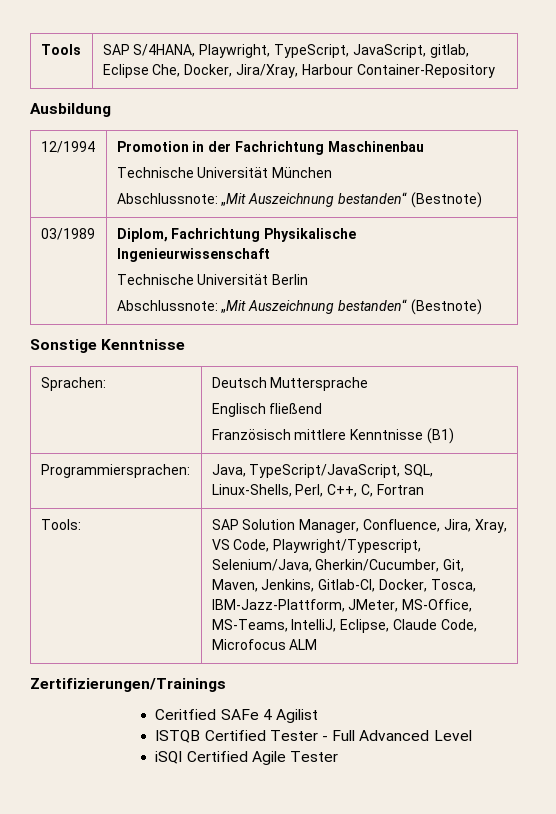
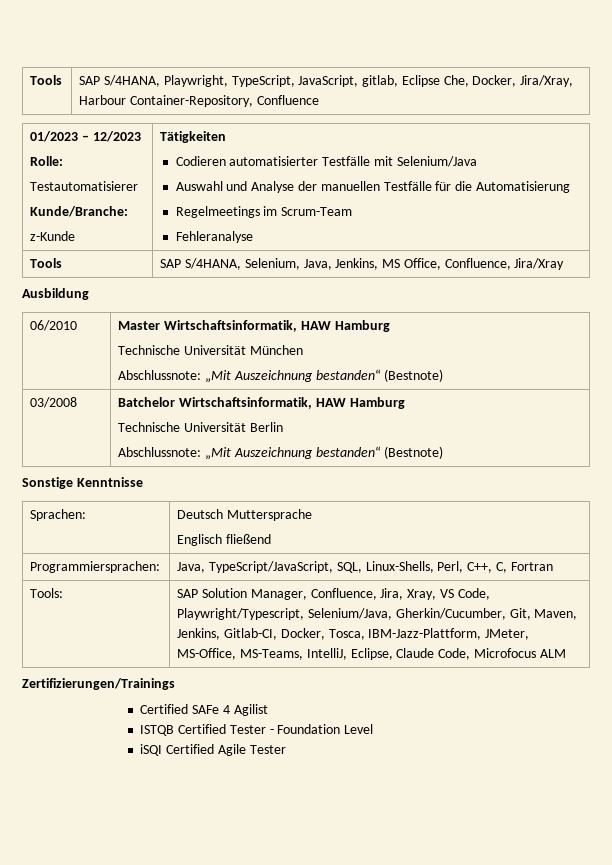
[356,64,495,78] [30,103,111,117] [40,141,95,153] [116,141,424,155] Container-Repository // Ausbildung // 12/1994 | Promotion in der Fachrichtung Maschinenbau -> [129,95,319,107] [30,131,141,142] [30,156,64,166] [30,181,139,191] [30,206,129,217] [30,231,76,241] [160,131,227,143] [175,156,477,167] [175,181,570,193] [175,206,353,218] [175,231,253,243] [30,258,63,268] [160,258,565,270] [22,288,89,300] [30,320,78,331] [118,320,390,332] Container-Repository, Confluence // 01/2023 – 12/2023 // Rolle: // Testautomatisierer // Kunde/Branche: // z-Kunde | Tätigkeiten // Codieren automatisierter Testfälle mit Selenium/Java // Auswahl und Analyse der manuellen Testfälle für die Automatisierung // Regelmeetings im Scrum-Team // Fehleranalyse // Tools | SAP S/4HANA, Selenium, Java, Jenkins, MS Office, Confluence, Jira/Xray // Ausbildung // 06/2010 | Master Wirtschaftsinformatik, HAW Hamburg
[40,228,95,240] [116,228,357,242] [116,248,270,262] 03/1989 | Diplom, Fachrichtung Physikalische Ingenieurwissenschaft -> [30,397,78,408] [118,397,405,409] 03/2008 | Batchelor Wirtschaftsinformatik, HAW Hamburg
[211,428,454,444] // Französisch mittlere Kenntnisse (B1) -> (271, 539) none
[155,709,217,720] Ceritfied -> [140,704,189,714] Certified
[332,730,430,741] Full Advanced -> [277,724,341,734] Foundation

